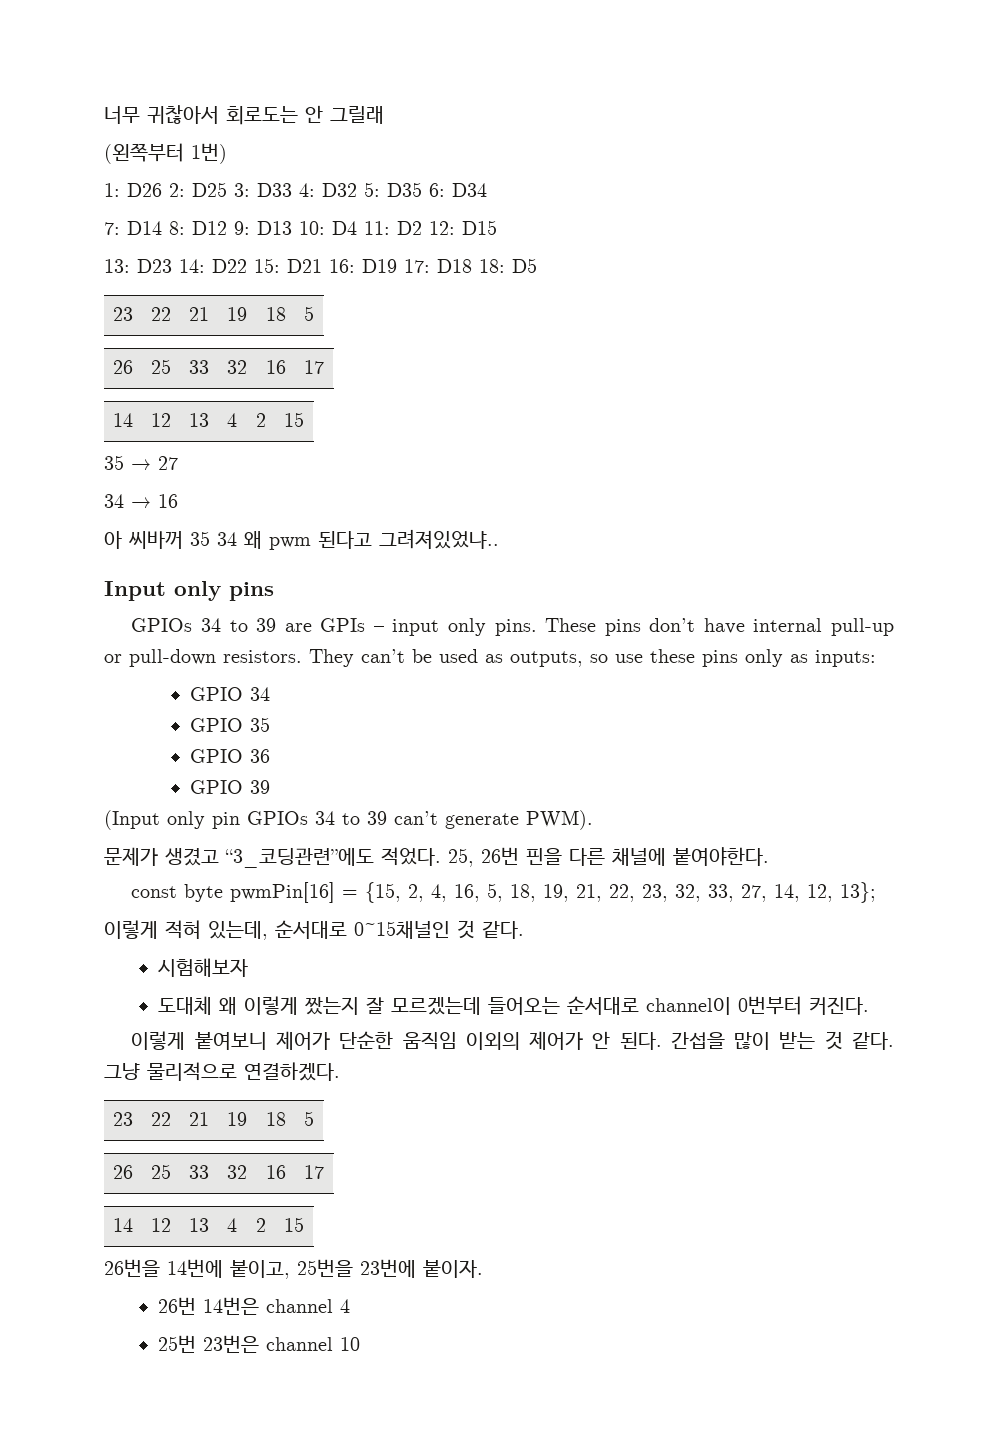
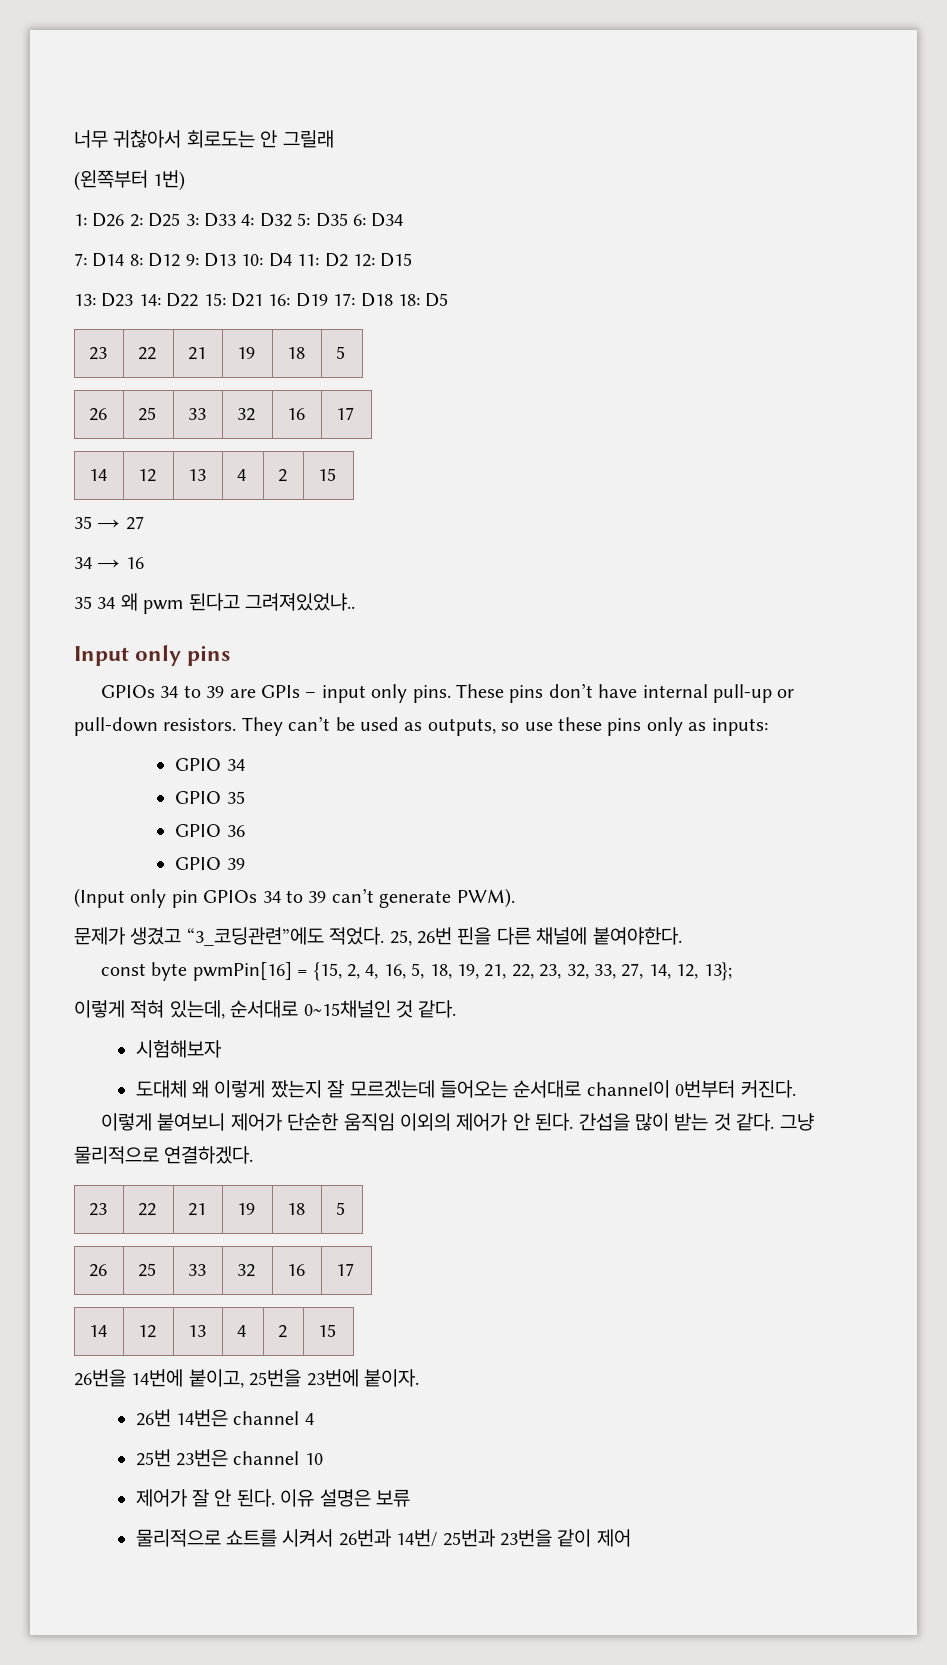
[104,531,183,549] 아 씨바꺼 -> (144, 563) none
(361, 1344) none -> [135,1489,411,1507] [135,1529,631,1547] // 제어가 잘 안 된다. 이유 설명은 보류 // 물리적으로 쇼트를 시켜서 26번과 14번/ 25번과 23번을 같이 제어

